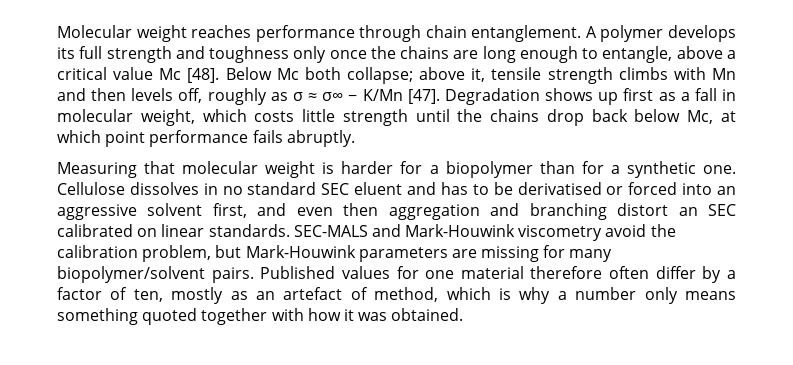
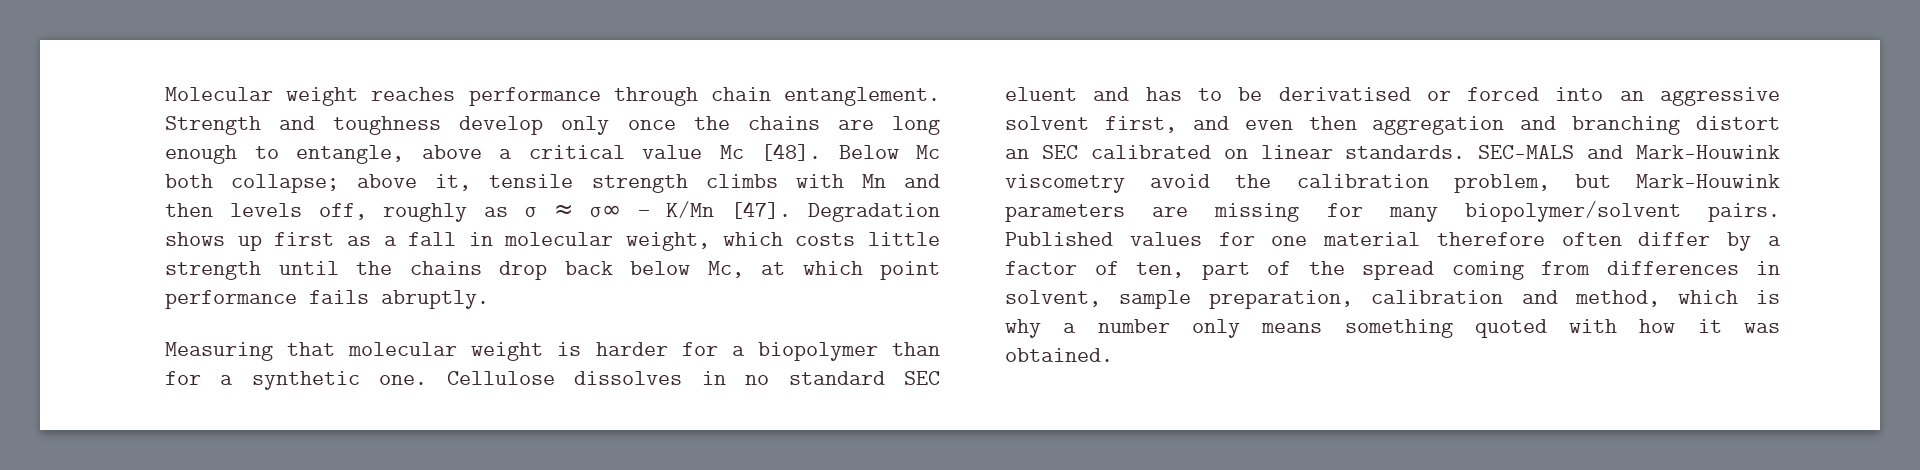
[585,25,736,42] [57,46,172,63] A polymer develops its full strength -> [165,116,261,135] Strength
(290, 54) none -> [459,116,544,135] develop
[171,287,368,304] mostly as an artefact of -> [1201,261,1780,280] [1005,290,1558,309] part of the spread coming from differences in solvent, sample preparation, calibration and
[201,308,268,325] together -> (1547, 328) none

